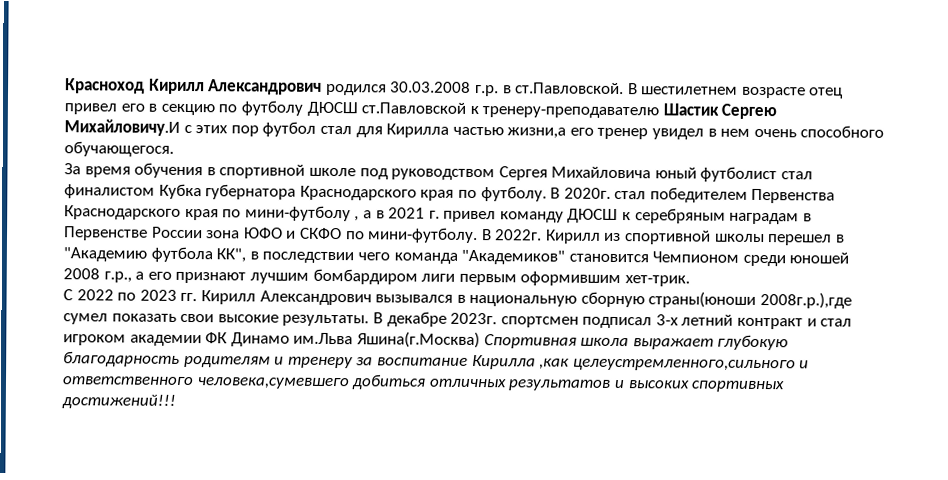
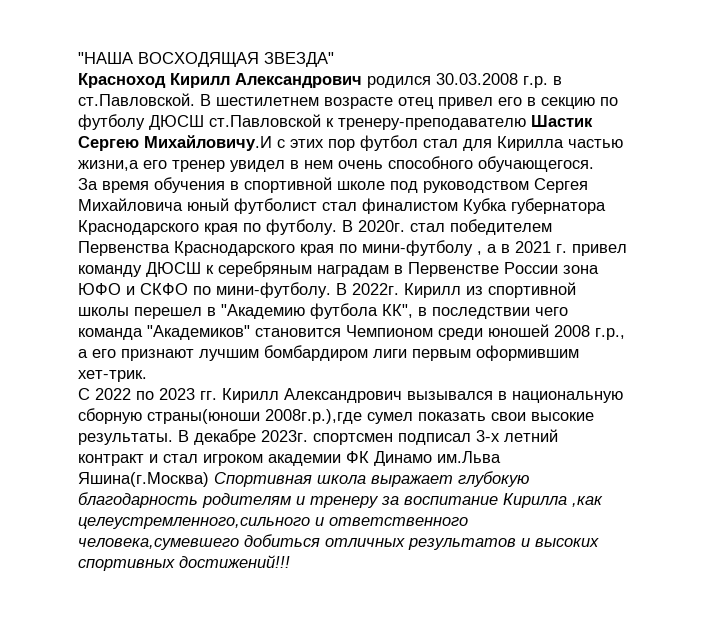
(65, 86) none -> [78,52,334,67] "НАША ВОСХОДЯЩАЯ ЗВЕЗДА" //

